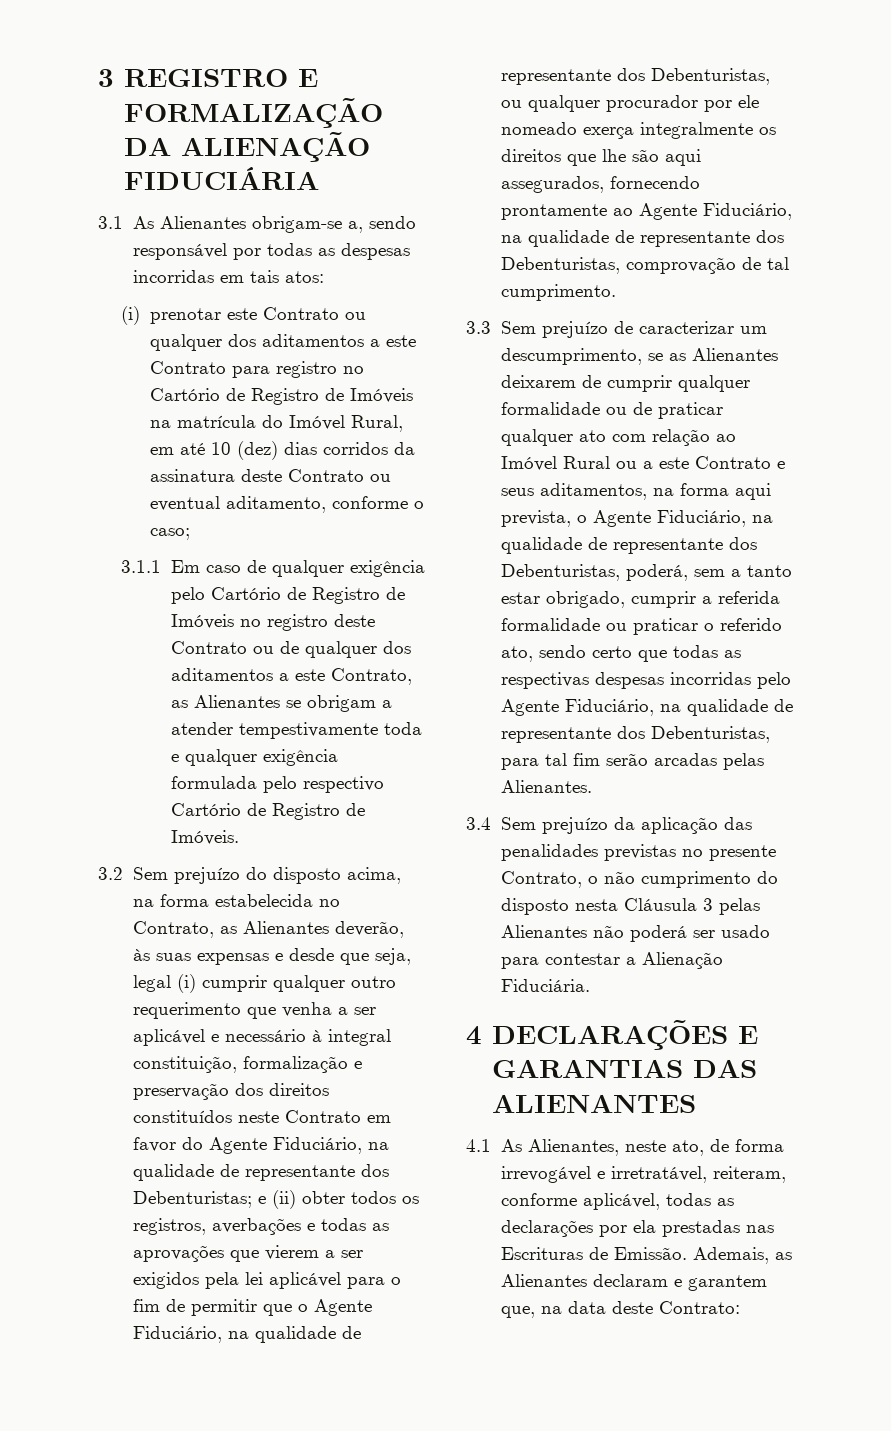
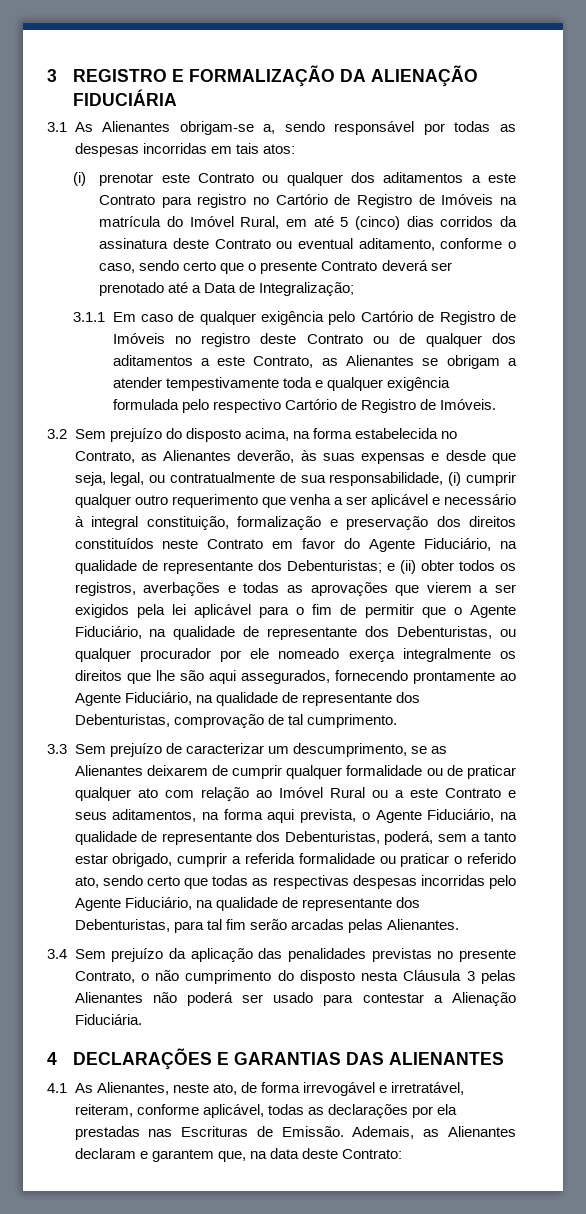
[210,441,278,460] 10 (dez) -> [340,216,400,230] 5 (cinco)
[149,528,190,540] caso; -> [99,260,452,274] [99,282,355,296] caso, sendo certo que o presente Contrato deverá ser prenotado até a Data de Integralização;
[132,975,171,992] legal -> [110,472,444,486] legal, ou contratualmente de sua responsabilidade,

